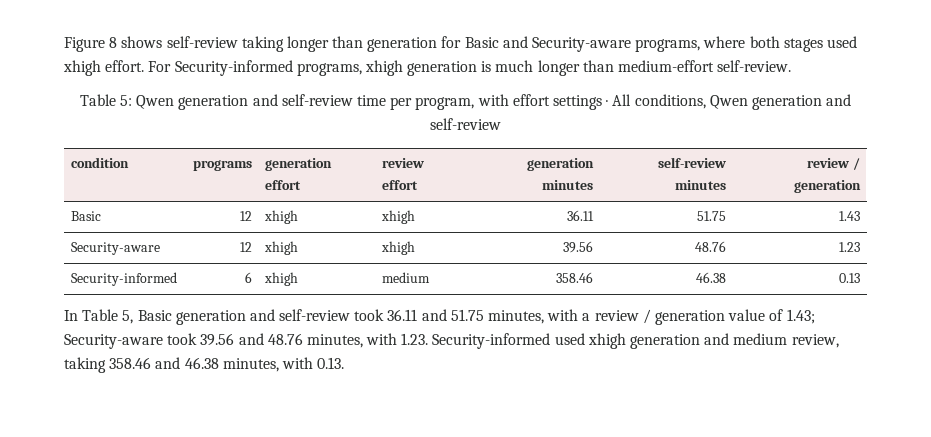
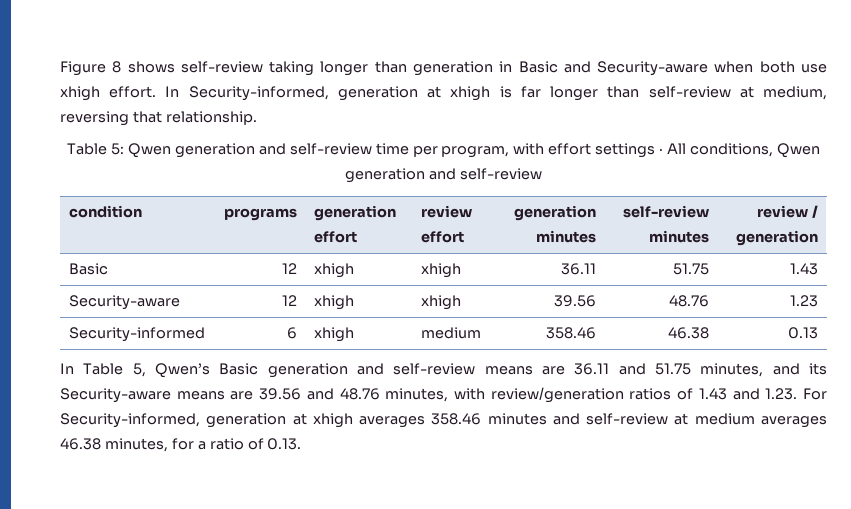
[441,36,462,48] for -> [499,61,513,72] in
[635,36,857,52] [63,60,792,76] programs, where both stages used xhigh effort. For Security-informed programs, xhigh generation is much longer than medium-effort self-review. -> [714,61,828,73] [60,86,828,101] [60,111,257,126] when both use xhigh effort. In Security-informed, generation at xhigh is far longer than self-review at medium, reversing that relationship.
(134, 317) none -> [155,363,210,378] Qwen’s
[354,309,385,321] took -> [484,366,565,375] means are
[547,309,815,325] [64,333,198,349] with a review / generation value of 1.43; Security-aware took -> [772,363,828,375] [60,388,254,403] and its Security-aware means are
[401,333,839,349] [64,357,313,373] 1.23. Security-informed used xhigh generation and medium review, taking 358.46 and 46.38 minutes, with -> [490,387,827,403] [60,413,827,428] [60,438,264,452] review/generation ratios of 1.43 and 1.23. For Security-informed, generation at xhigh averages 358.46 minutes and self-review at medium averages 46.38 minutes, for a ratio of

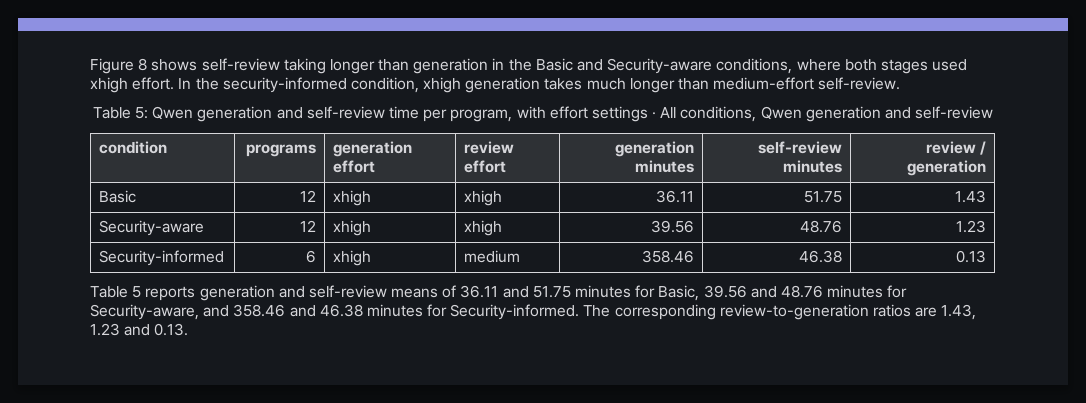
(513, 66) none -> [508,59,532,71] the
[714,61,828,73] [60,86,828,101] [60,111,257,126] when both use xhigh effort. In Security-informed, generation at xhigh is far longer than self-review at medium, reversing that relationship. -> [716,58,968,74] [90,77,901,93] conditions, where both stages used xhigh effort. In the security-informed condition, xhigh generation takes much longer than medium-effort self-review.
[60,363,259,378] In Table 5, Qwen’s Basic -> [90,286,196,301] Table 5 reports
[542,366,565,375] are -> [442,285,457,298] of
[700,363,828,377] [60,387,827,403] [60,413,827,428] [60,438,264,452] minutes, and its Security-aware means are 39.56 and 48.76 minutes, with review/generation ratios of 1.43 and 1.23. For Security-informed, generation at xhigh averages 358.46 minutes and self-review at medium averages 46.38 minutes, for a ratio of -> [575,285,908,301] [90,304,977,320] [90,323,151,336] minutes for Basic, 39.56 and 48.76 minutes for Security-aware, and 358.46 and 46.38 minutes for Security-informed. The corresponding review-to-generation ratios are 1.43, 1.23 and

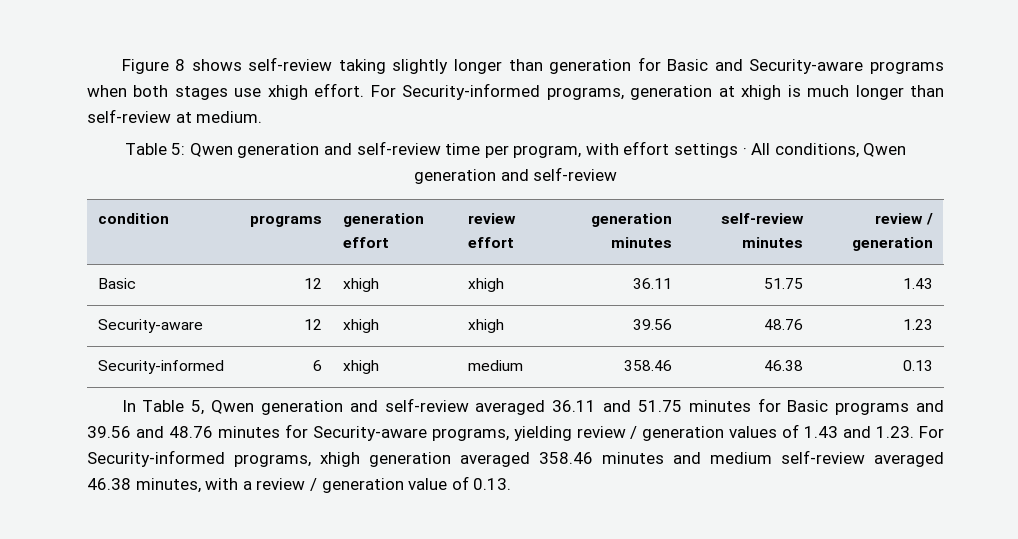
(326, 66) none -> [392,59,449,74] slightly
[492,58,532,71] in the -> [637,57,661,71] for
[716,58,841,74] conditions, where -> [869,61,944,74] [87,85,127,97] programs when
[932,59,968,71] used -> [234,88,262,97] use
[178,77,901,93] In the security-informed condition, xhigh generation takes much longer than medium-effort self-review. -> [370,83,945,100] [87,109,263,123] For Security-informed programs, generation at xhigh is much longer than self-review at medium.
[90,285,457,301] Table 5 reports generation and self-review means of -> [121,398,546,415] In Table 5, Qwen generation and self-review averaged
[658,285,700,301] Basic, -> [787,400,944,415] Basic programs and
[90,304,977,320] [90,323,151,336] Security-aware, and 358.46 and 46.38 minutes for Security-informed. The corresponding review-to-generation ratios are 1.43, 1.23 and -> [312,424,944,441] [87,450,944,467] [87,476,469,493] Security-aware programs, yielding review / generation values of 1.43 and 1.23. For Security-informed programs, xhigh generation averaged 358.46 minutes and medium self-review averaged 46.38 minutes, with a review / generation value of

